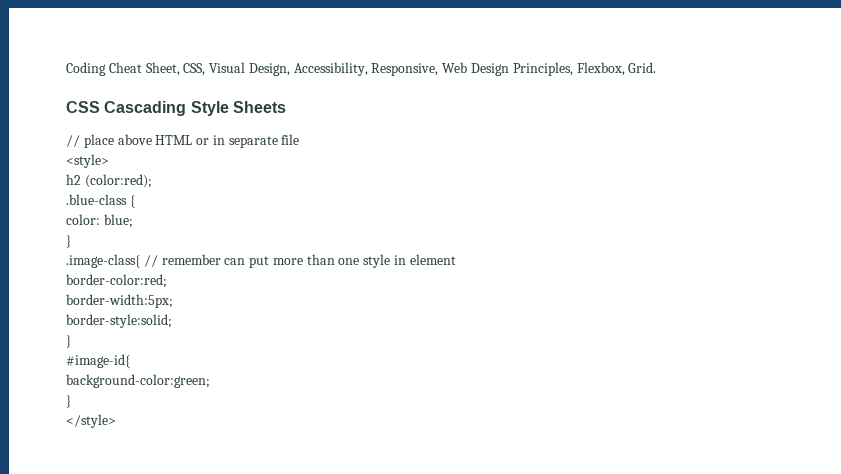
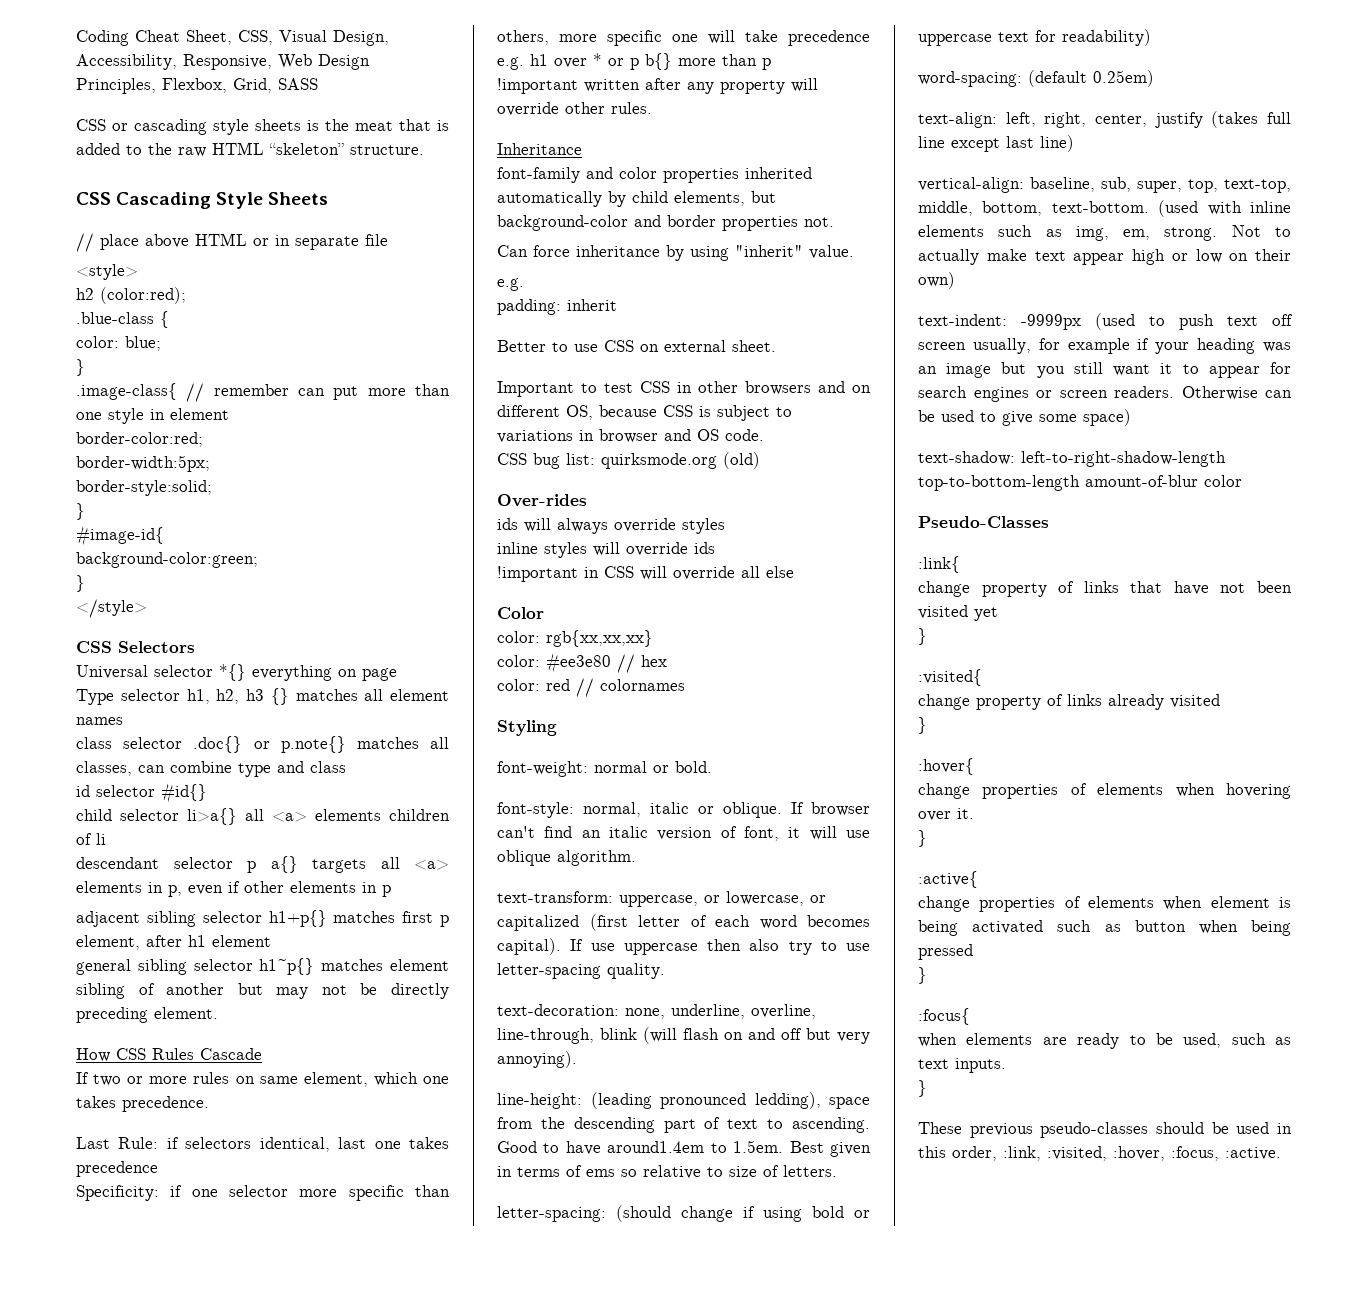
[628,62,657,73] Grid. -> [233,78,318,93] [76,119,449,135] [76,142,424,157] Grid, SASS // CSS or cascading style sheets is the meat that is added to the raw HTML “skeleton” structure.
(116, 421) none -> [76,641,195,653] [76,664,397,681] [76,688,449,705] [76,717,123,725] [76,736,449,753] [76,761,346,777] [76,783,207,803] [76,808,450,825] [76,833,106,845] [76,856,449,873] [76,881,391,897] [76,910,449,927] [76,935,271,950] [76,958,450,975] [76,983,449,999] [76,1007,218,1023] [76,1048,262,1062] [76,1072,449,1087] [76,1096,209,1112] [76,1137,449,1152] [76,1161,158,1177] [76,1185,450,1201] [497,30,870,46] [497,53,771,70] [497,78,818,94] [497,102,652,116] [497,143,582,155] [497,167,812,183] [497,191,776,207] [497,215,834,231] [497,245,854,261] [497,278,524,291] [497,299,617,315] [497,340,776,352] [497,381,871,397] [497,405,792,421] [497,429,764,443] [497,452,760,469] [497,494,587,507] [497,518,725,534] [497,542,715,558] [497,566,794,582] [497,607,544,619] [497,630,653,647] [497,653,667,673] [497,678,685,697] [497,720,557,736] [497,761,712,777] [497,802,870,818] [497,826,870,841] [497,850,636,866] [497,891,826,907] [497,914,870,931] [497,938,870,955] [497,963,665,979] [497,1004,816,1019] [497,1027,870,1044] [497,1051,577,1068] [497,1092,870,1109] [497,1117,870,1133] [497,1140,871,1157] [497,1165,837,1179] [497,1205,870,1222] [918,29,1151,46] [918,70,1154,87] [918,111,1291,128] [918,135,1074,152] [918,177,1291,193] [918,200,1291,217] [918,225,1291,241] [918,249,1291,265] [918,272,955,289] [918,313,1293,330] [918,338,1291,354] [918,362,1291,378] [918,386,1292,402] [918,409,1131,426] [918,451,1226,467] [918,475,1242,491] [918,516,1049,528] [918,556,960,573] [918,581,1292,597] [918,605,998,621] [918,628,927,645] [918,669,982,686] [918,694,1220,710] [918,717,927,734] [918,758,974,775] [918,783,1291,799] [918,808,974,821] [918,830,927,847] [918,871,978,888] [918,896,1291,912] [918,920,1291,936] [918,944,973,960] [918,967,927,984] [918,1008,970,1025] [918,1033,1291,1049] [918,1058,1006,1073] [918,1080,927,1097] [918,1122,1292,1138] [918,1146,1281,1161] // CSS Selectors // Universal selector *{} everything on page // Type selector h1, h2, h3 {} matches all element names // class selector .doc{} or p.note{} matches all classes, can combine type and class // id selector #id{} // child selector li>a{} all <a> elements children of li // descendant selector p a{} targets all <a> elements in p, even if other elements in p // adjacent sibling selector h1+p{} matches first p element, after h1 element // general sibling selector h1~p{} matches element sibling of another but may not be directly preceding element. // How CSS Rules Cascade // If two or more rules on same element, which one takes precedence. // Last Rule: if selectors identical, last one takes precedence // Specificity: if one selector more specific than others, more specific one will take precedence e.g. h1 over * or p b{} more than p // !important written after any property will override other rules. // Inheritance // font-family and color properties inherited automatically by child elements, but background-color and border properties not. // Can force inheritance by using "inherit" value. // e.g. // padding: inherit // Better to use CSS on external sheet. // Important to test CSS in other browsers and on different OS, because CSS is subject to variations in browser and OS code. // CSS bug list: quirksmode.org (old) // Over-rides // ids will always override styles // inline styles will override ids // !important in CSS will override all else // Color // color: rgb{xx,xx,xx} // color: #ee3e80 // hex // color: red // colornames // Styling // font-weight: normal or bold. // font-style: normal, italic or oblique. If browser can't find an italic version of font, it will use oblique algorithm. // text-transform: uppercase, or lowercase, or capitalized (first letter of each word becomes capital). If use uppercase then also try to use letter-spacing quality. // text-decoration: none, underline, overline, line-through, blink (will flash on and off but very annoying). // line-height: (leading pronounced ledding), space from the descending part of text to ascending. Good to have around1.4em to 1.5em. Best given in terms of ems so relative to size of letters. // letter-spacing: (should change if using bold or uppercase text for readability) // word-spacing: (default 0.25em) // text-align: left, right, center, justify (takes full line except last line) // vertical-align: baseline, sub, super, top, text-top, middle, bottom, text-bottom. (used with inline elements such as img, em, strong. Not to actually make text appear high or low on their own) // text-indent: -9999px (used to push text off screen usually, for example if your heading was an image but you still want it to appear for search engines or screen readers. Otherwise can be used to give some space) // text-shadow: left-to-right-shadow-length top-to-bottom-length amount-of-blur color // Pseudo-Classes // :link{ // change property of links that have not been visited yet // } // :visited{ // change property of links already visited // } // :hover{ // change properties of elements when hovering over it. // } // :active{ // change properties of elements when element is being activated such as button when being pressed // } // :focus{ // when elements are ready to be used, such as text inputs. // } // These previous pseudo-classes should be used in this order, :link, :visited, :hover, :focus, :active.

